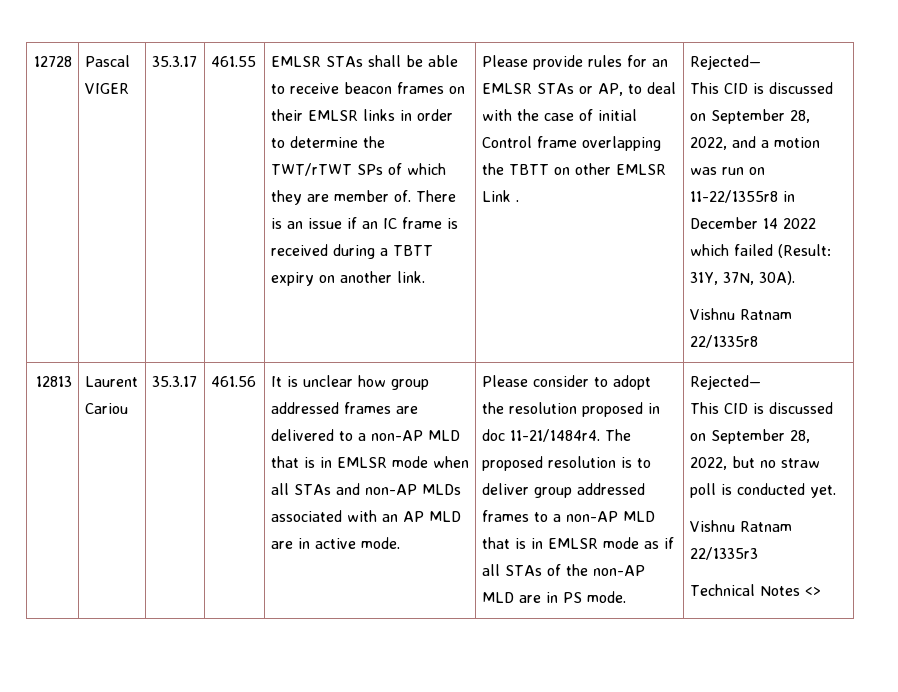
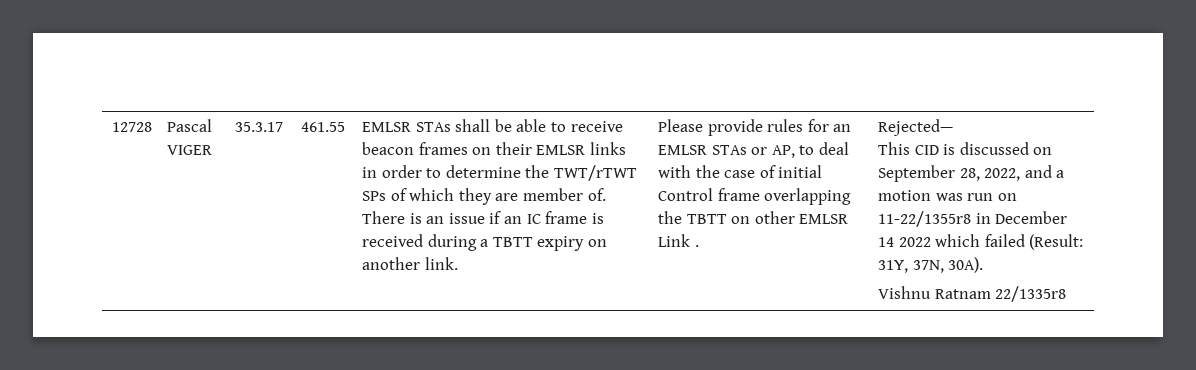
[36,376,73,387] [84,376,138,387] [84,403,128,414] [151,376,197,387] [210,376,256,387] [270,375,429,390] [270,402,418,414] [270,429,460,441] [270,456,469,468] [270,483,461,495] [270,510,461,522] [270,537,400,549] [481,375,651,390] [481,402,660,417] [481,429,631,442] [481,456,651,471] [481,483,645,498] [481,510,655,522] [481,537,674,549] [481,564,645,576] [481,591,626,603] [689,375,761,390] [689,402,833,414] [689,429,810,444] [689,456,820,470] [689,483,836,498] [689,520,792,532] [689,547,758,560] [689,584,821,596] // 12813 | Laurent Cariou | 35.3.17 | 461.56 | It is unclear how group addressed frames are delivered to a non-AP MLD that is in EMLSR mode when all STAs and non-AP MLDs associated with an AP MLD are in active mode. | Please consider to adopt the resolution proposed in doc 11-21/1484r4. The proposed resolution is to deliver group addressed frames to a non-AP MLD that is in EMLSR mode as if all STAs of the non-AP MLD are in PS mode. | Rejected— // This CID is discussed on September 28, 2022, but no straw poll is conducted yet. // Vishnu Ratnam 22/1335r3 // Technical Notes <> -> (1067, 294) none

